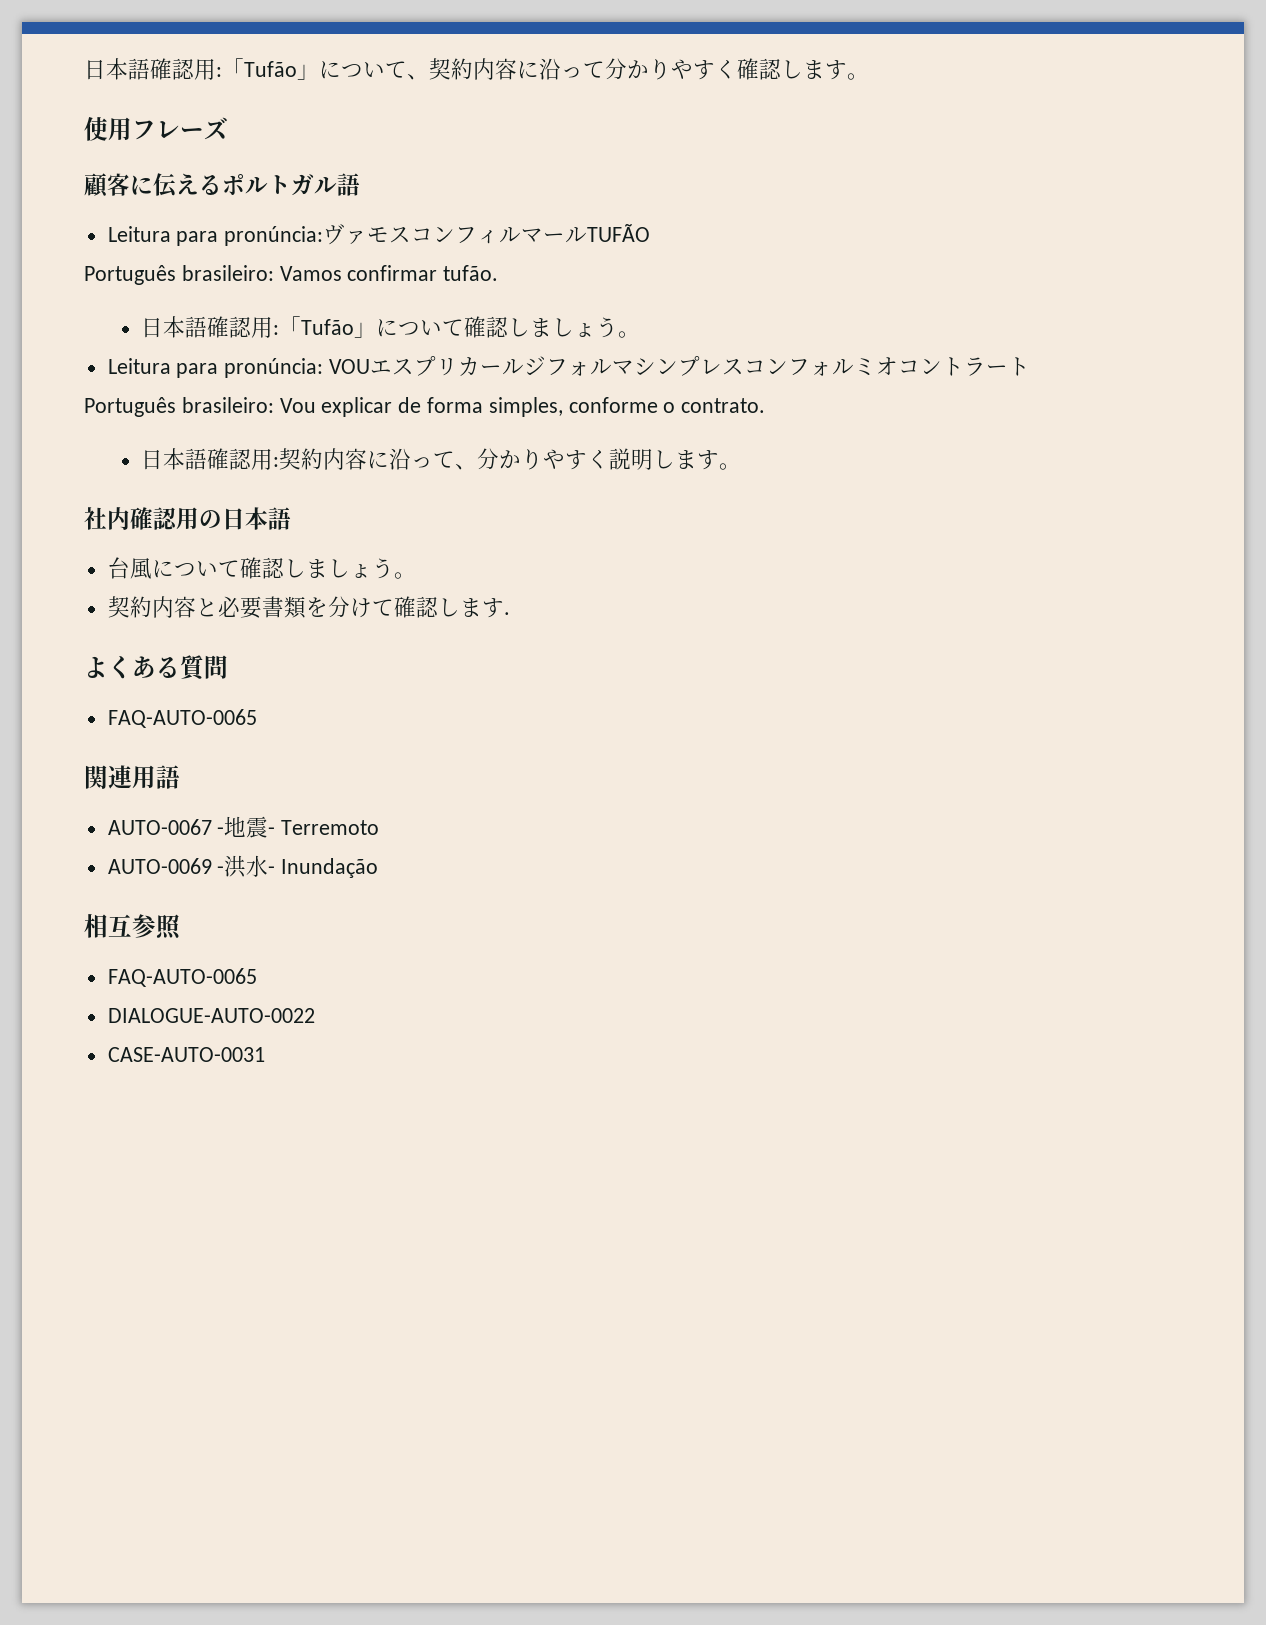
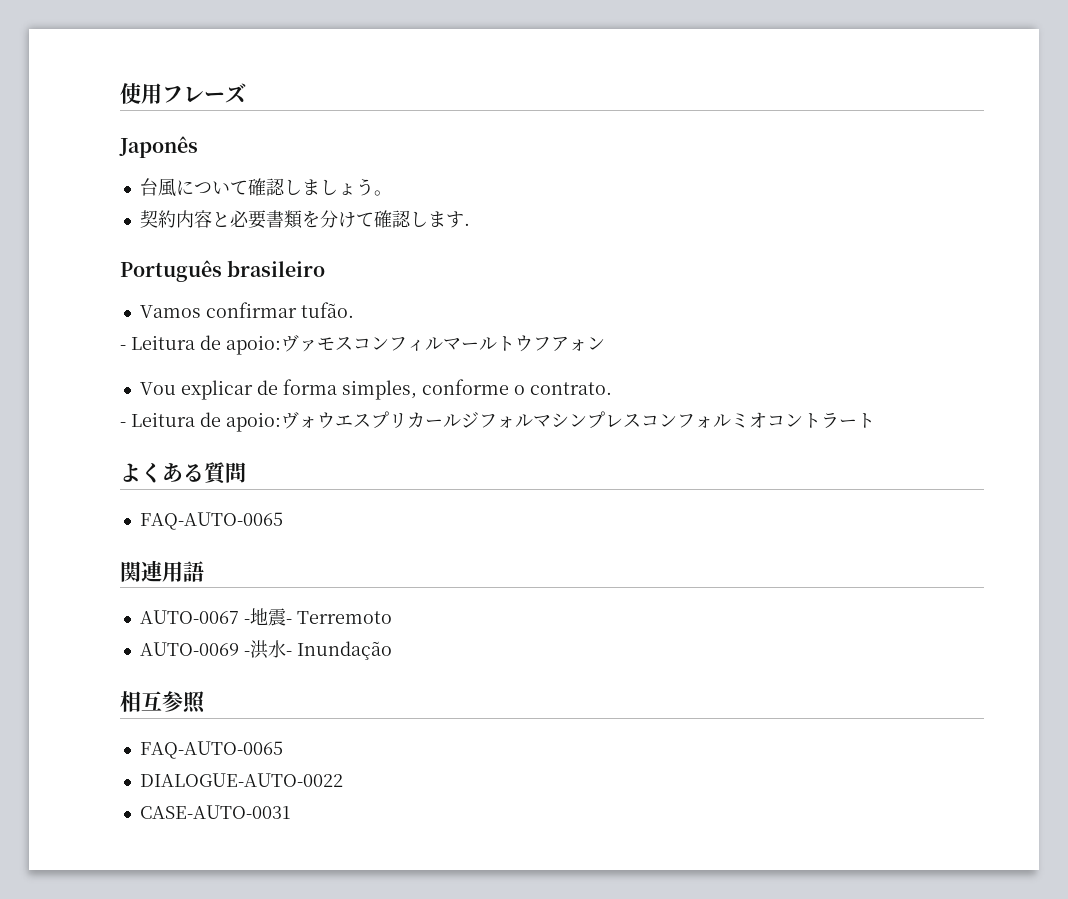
[84,58,869,80] [84,117,228,141] [84,173,360,198] [107,224,651,246] [84,265,499,285] [141,316,641,338] [107,356,1031,378] [84,397,766,417] [141,448,742,470] [84,507,291,530] 日本語確認用:「Tufão」について、契約内容に沿って分かりやすく確認します。 // 使用フレーズ // 顧客に伝えるポルトガル語 // Leitura para pronúncia:ヴァモスコンフィルマールTUFÃO // Português brasileiro: Vamos confirmar tufão. // 日本語確認用:「Tufão」について確認しましょう。 // Leitura para pronúncia: VOUエスプリカールジフォルマシンプレスコンフォルミオコントラート // Português brasileiro: Vou explicar de forma simples, conforme o contrato. // 日本語確認用:契約内容に沿って、分かりやすく説明します。 // 社内確認用の日本語 -> [120,83,246,104] [119,136,198,158] 使用フレーズ // Japonês
(510, 613) none -> [120,260,326,282] [139,302,354,318] [120,334,605,355] [139,379,612,400] [120,411,875,432] // Português brasileiro // Vamos confirmar tufão. // - Leitura de apoio:ヴァモスコンフィルマールトウフアォン // Vou explicar de forma simples, conforme o contrato. // - Leitura de apoio:ヴォウエスプリカールジフォルマシンプレスコンフォルミオコントラート

